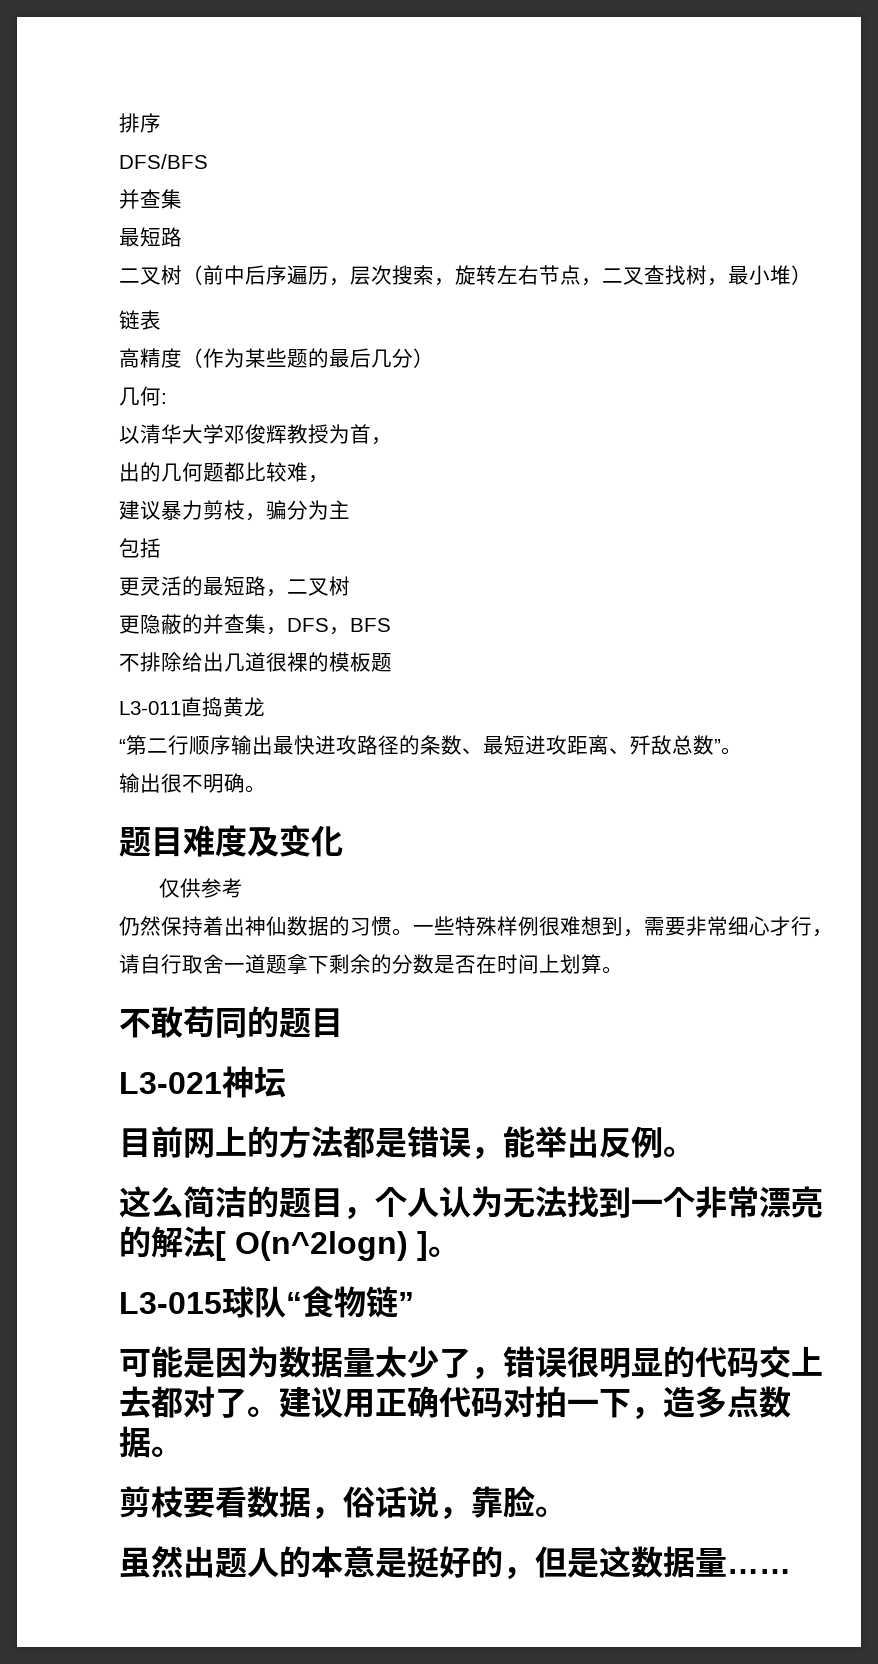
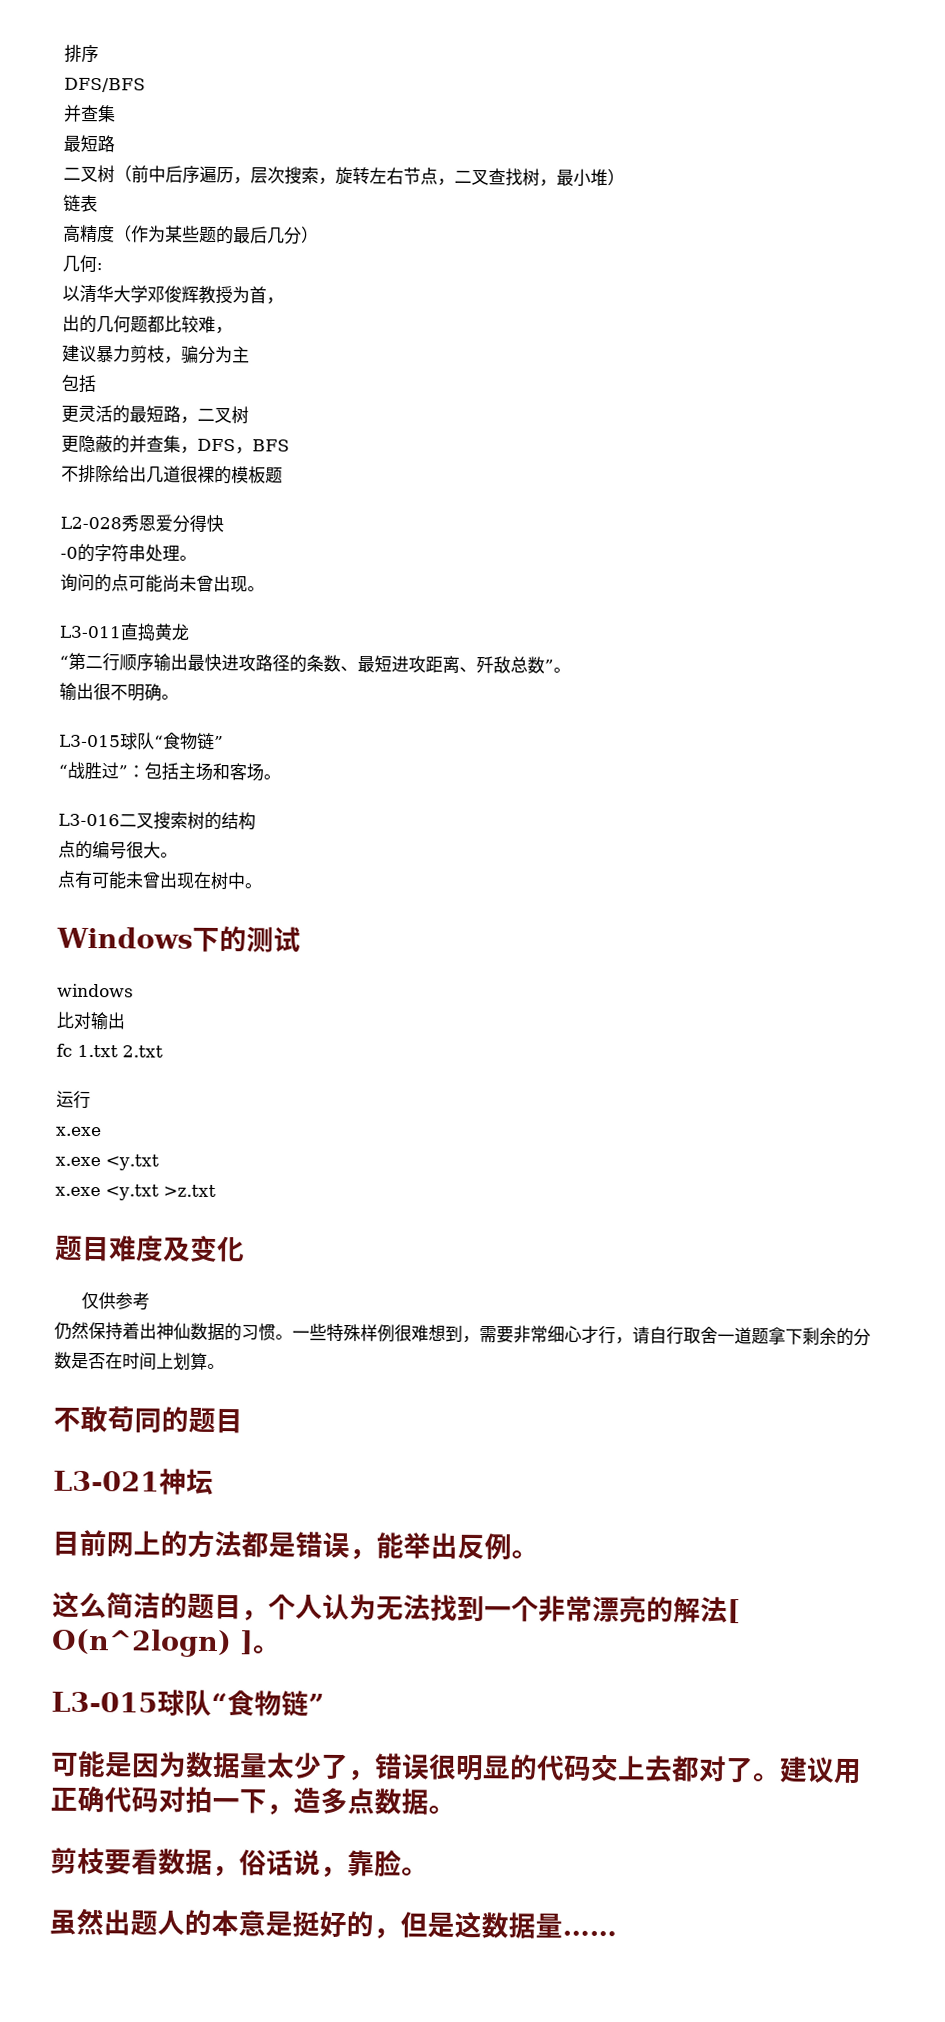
(392, 662) none -> [60,514,224,533] [60,543,197,563] [60,573,265,593] // L2-028秀恩爱分得快 // -0的字符串处理。 // 询问的点可能尚未曾出现。
(266, 789) none -> [59,732,224,750] [58,761,281,782] [58,811,256,831] [58,840,178,860] [57,870,262,891] [56,926,301,953] [57,983,134,998] [56,1011,125,1031] [56,1043,163,1058] [56,1090,91,1110] [56,1126,102,1137] [55,1154,159,1171] [55,1184,216,1201] // L3-015球队“食物链” // “战胜过”：包括主场和客场。 // L3-016二叉搜索树的结构 // 点的编号很大。 // 点有可能未曾出现在树中。 // Windows下的测试 // windows // 比对输出 // fc 1.txt 2.txt // 运行 // x.exe // x.exe <y.txt // x.exe <y.txt >z.txt

